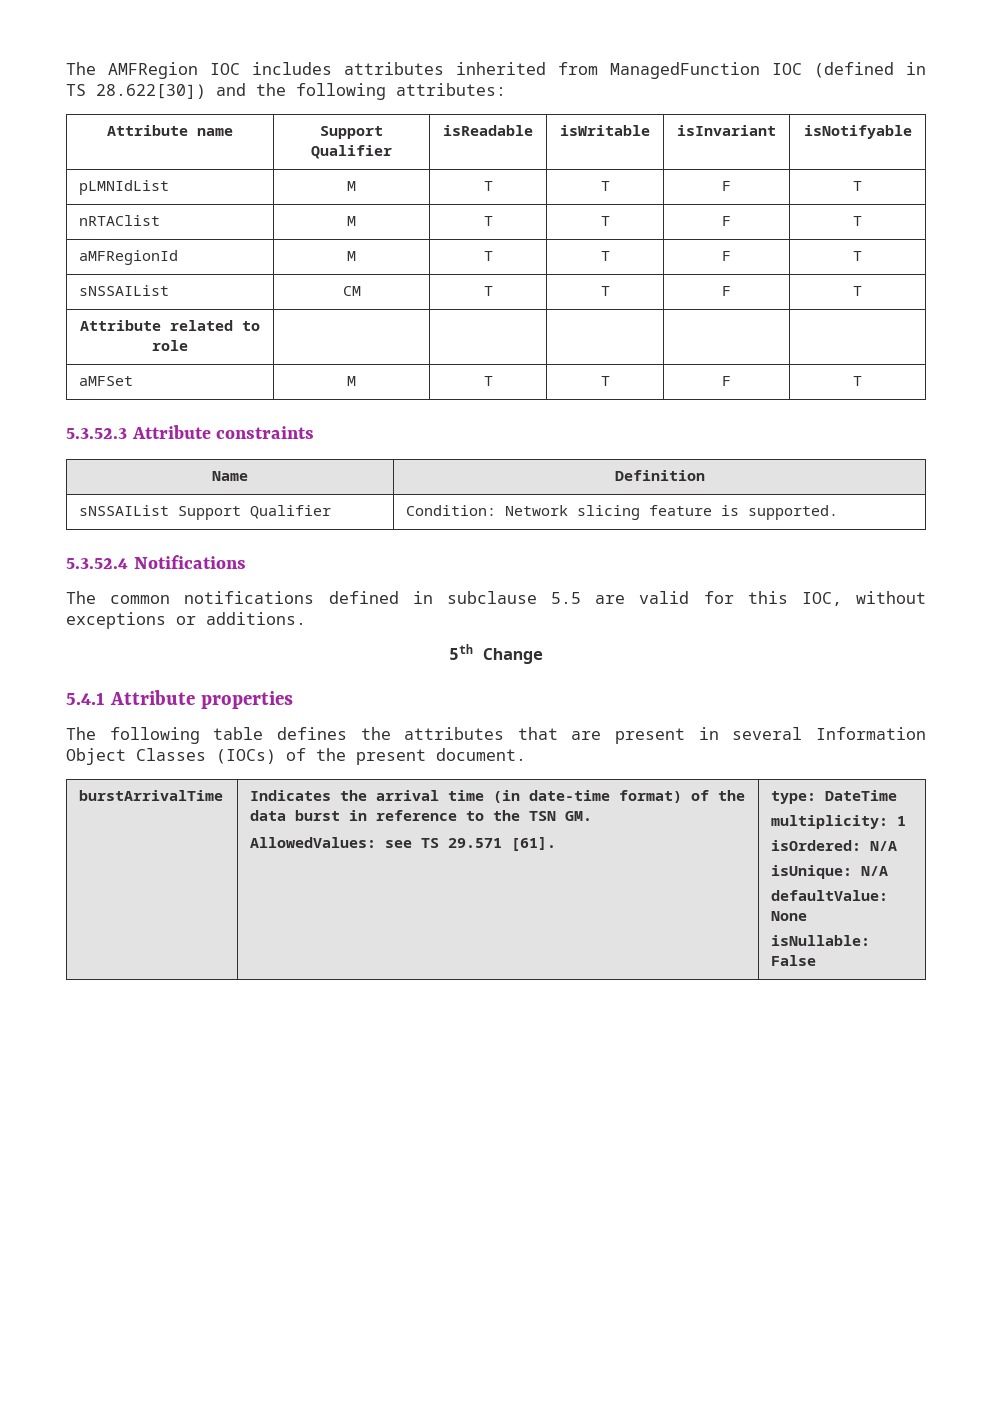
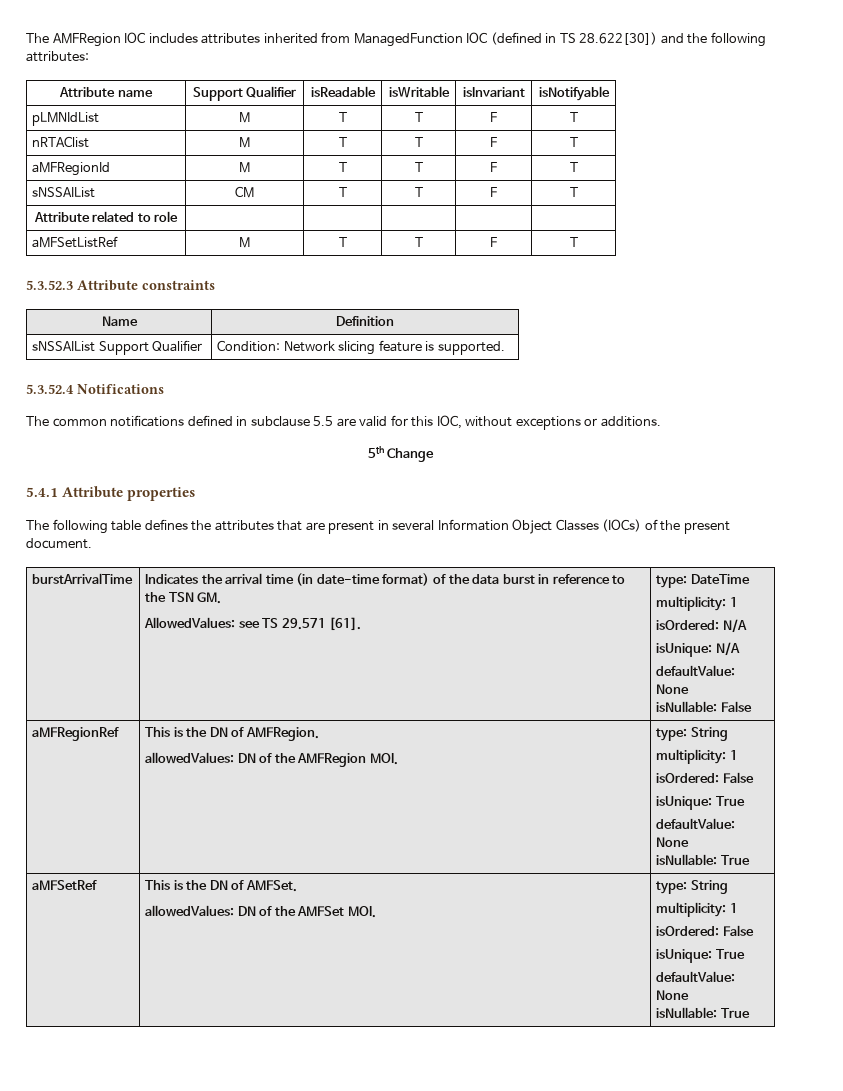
[79,376,134,386] aMFSet -> [32,236,119,248] aMFSetListRef
(817, 960) none -> [32,727,120,741] [145,727,319,741] [145,752,398,767] [656,727,728,741] [656,749,738,764] [656,772,754,783] [656,796,745,810] [656,818,736,829] [656,837,690,847] [656,854,750,865] [32,880,98,890] [145,880,297,892] [145,905,376,918] [656,880,728,894] [656,902,738,917] [656,925,754,936] [656,949,745,963] [656,971,736,982] [656,990,690,1000] [656,1007,750,1018] // aMFRegionRef | This is the DN of AMFRegion. // allowedValues: DN of the AMFRegion MOI. | type: String // multiplicity: 1 // isOrdered: False // isUnique: True // defaultValue: None // isNullable: True // aMFSetRef | This is the DN of AMFSet. // allowedValues: DN of the AMFSet MOI. | type: String // multiplicity: 1 // isOrdered: False // isUnique: True // defaultValue: None // isNullable: True

